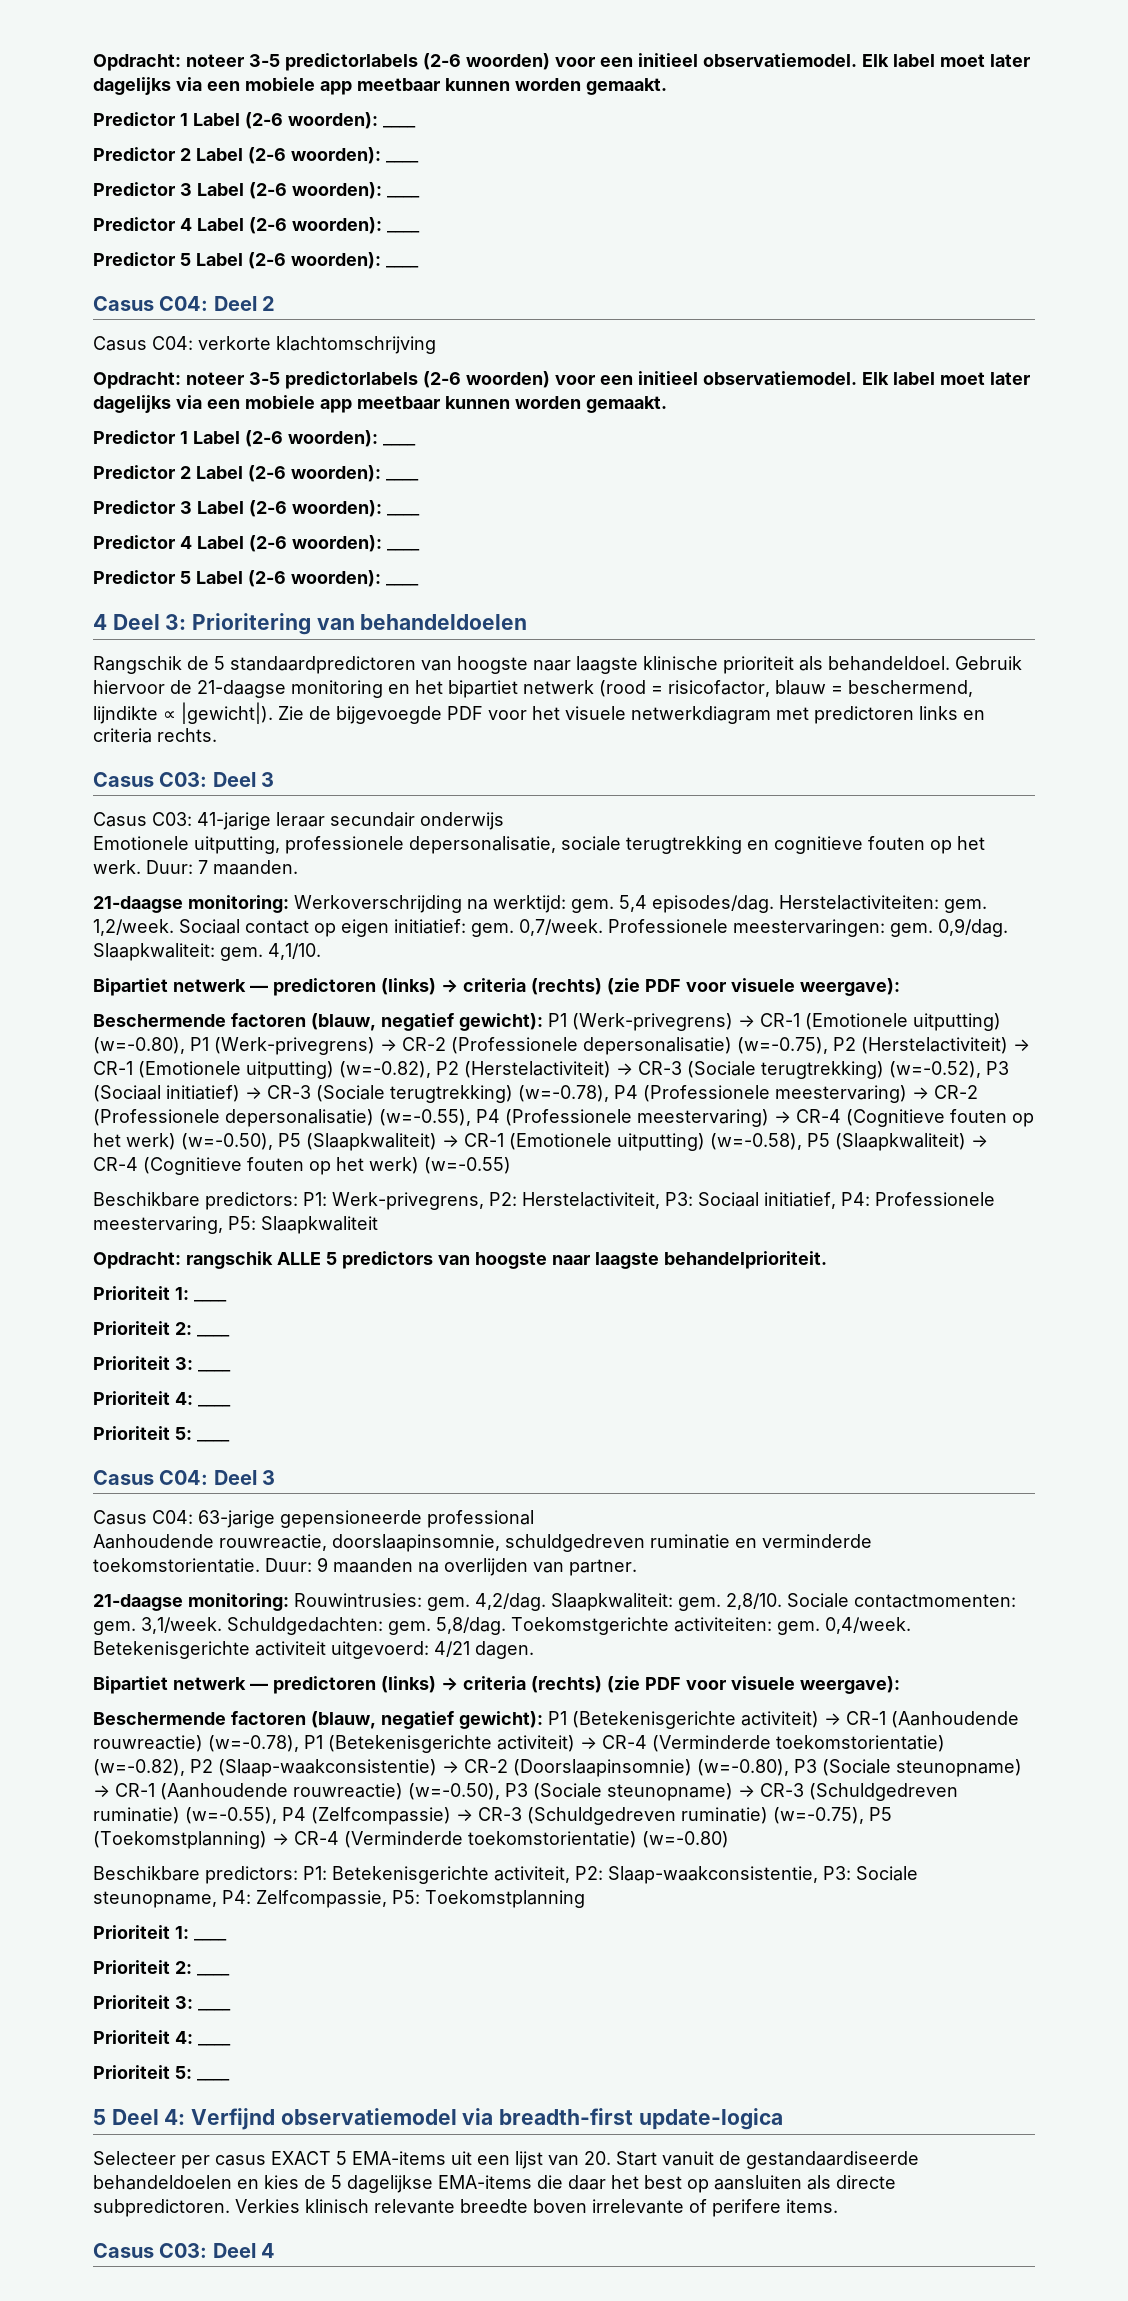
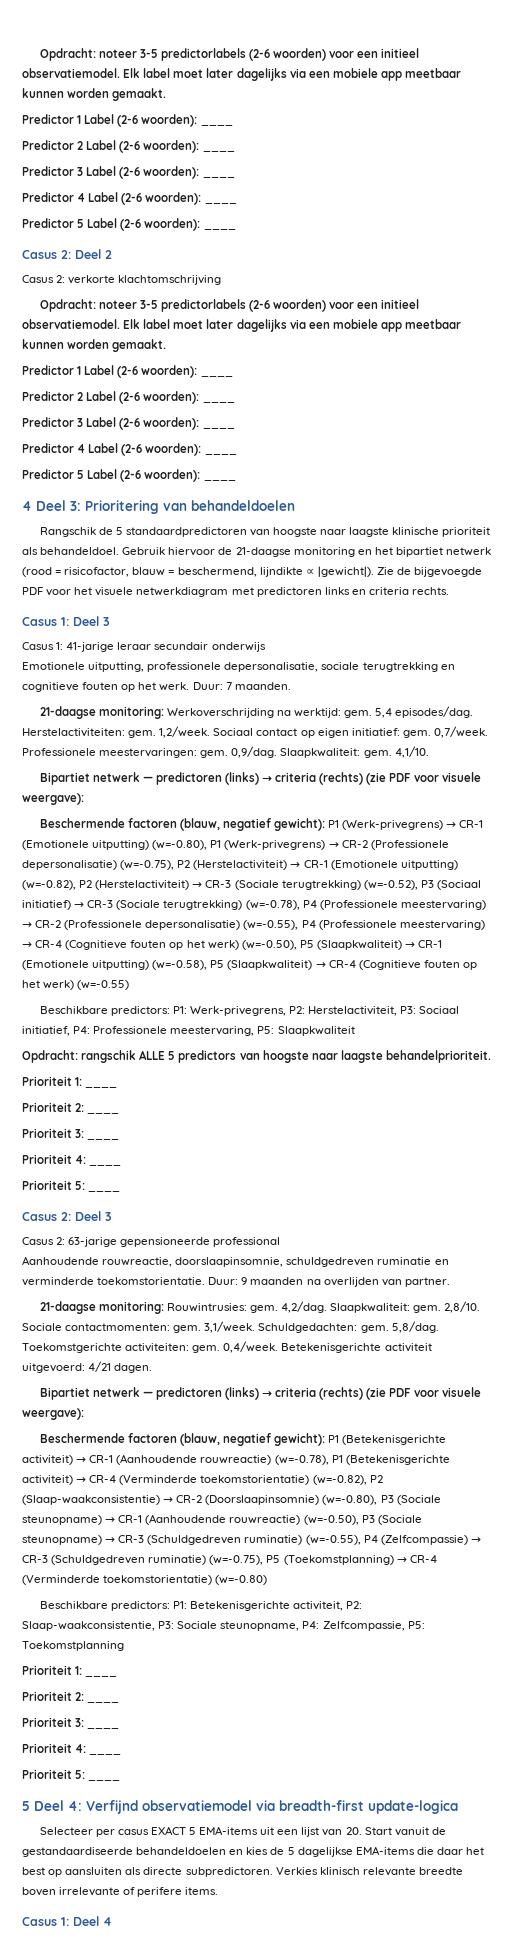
[159,296,209,311] C04: -> [61,250,71,259] 2:
[152,336,193,350] C04: -> [56,275,66,283] 2:
[159,772,275,787] [93,812,192,827] C03: Deel 3 // Casus C03: -> [61,616,110,626] [22,642,64,650] 1: Deel 3 // Casus 1:
[159,1470,276,1485] [93,1510,193,1525] C04: Deel 3 // Casus C04: -> [61,1211,112,1221] [22,1237,66,1245] 2: Deel 3 // Casus 2:
[159,2243,208,2258] C03: -> [61,1917,69,1926] 1:

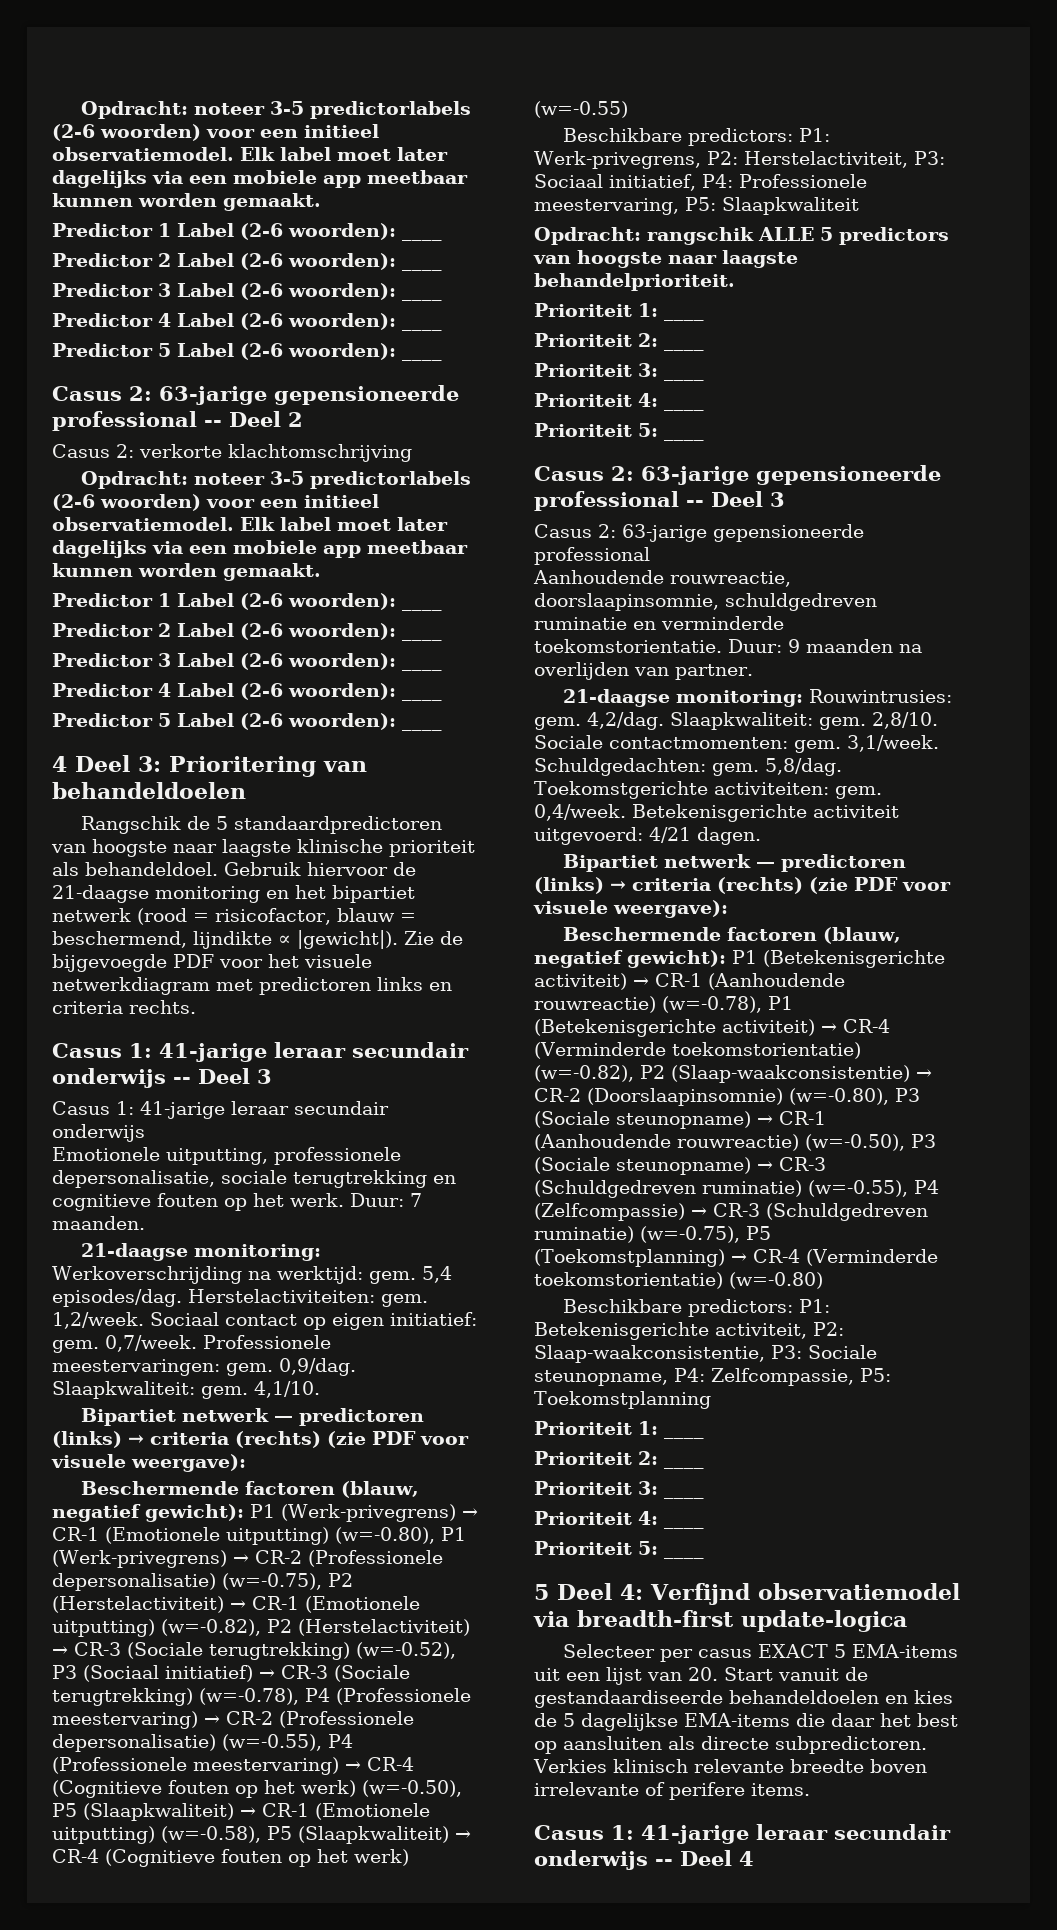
(71, 254) none -> [159,385,459,405] [52,411,222,431] 63-jarige gepensioneerde professional --
(69, 621) none -> [159,1042,469,1062] [52,1068,191,1088] 41-jarige leraar secundair onderwijs --
(71, 1216) none -> [641,465,941,485] [534,491,704,511] 63-jarige gepensioneerde professional --
(69, 1921) none -> [641,1824,951,1844] [534,1850,673,1870] 41-jarige leraar secundair onderwijs --

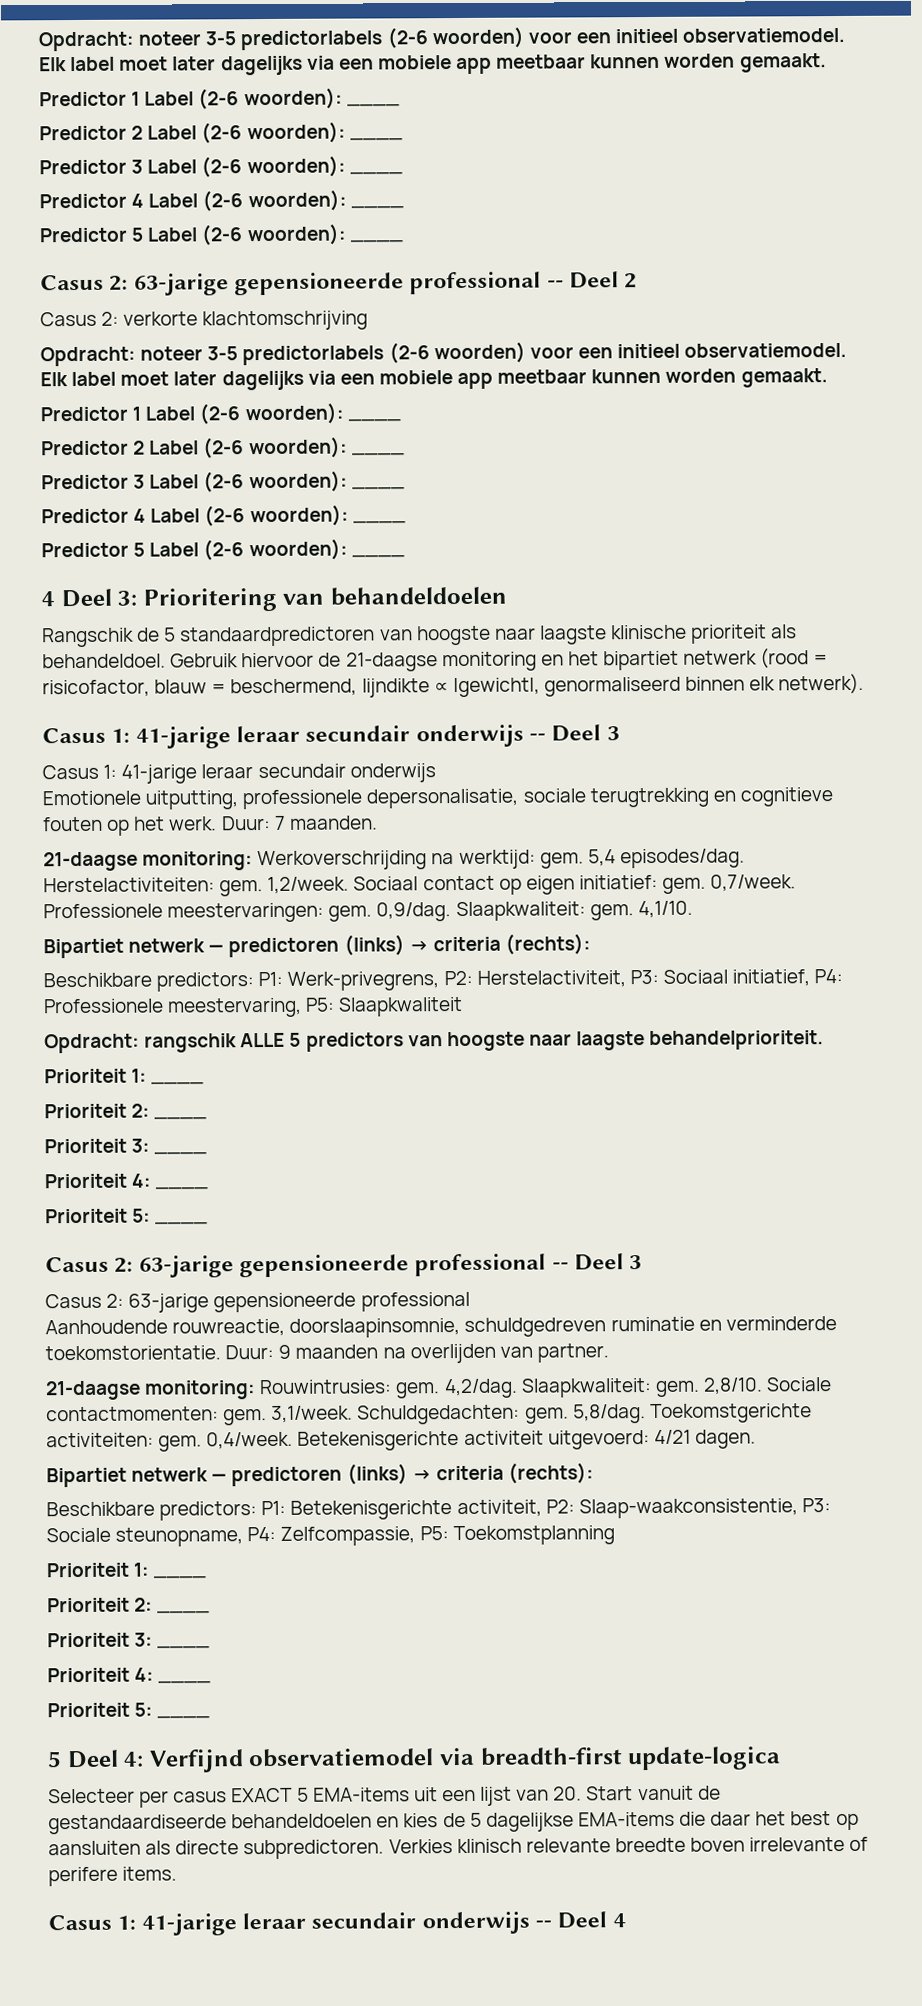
[297,930,463,949] [52,954,372,972] [52,977,452,995] [52,1000,196,1014] |gewicht|). Zie de bijgevoegde PDF voor het visuele netwerkdiagram met predictoren links en criteria rechts. -> [452,673,865,698] |gewicht|, genormaliseerd binnen elk netwerk).
[235,1431,469,1448] [51,1454,246,1472] [81,1481,420,1498] [52,1504,478,1522] [52,1527,466,1545] [52,1550,443,1568] [52,1573,353,1591] [52,1596,420,1613] [52,1619,470,1637] [52,1642,456,1660] [52,1665,410,1682] [52,1688,471,1706] [52,1711,414,1729] [52,1734,353,1752] [52,1757,414,1775] [52,1780,462,1798] [52,1803,430,1821] [52,1826,471,1844] [52,1849,409,1867] [534,101,628,118] (rechts) (zie PDF voor visuele weergave): // Beschermende factoren (blauw, negatief gewicht): P1 (Werk-privegrens) → CR-1 (Emotionele uitputting) (w=-0.80), P1 (Werk-privegrens) → CR-2 (Professionele depersonalisatie) (w=-0.75), P2 (Herstelactiviteit) → CR-1 (Emotionele uitputting) (w=-0.82), P2 (Herstelactiviteit) → CR-3 (Sociale terugtrekking) (w=-0.52), P3 (Sociaal initiatief) → CR-3 (Sociale terugtrekking) (w=-0.78), P4 (Professionele meestervaring) → CR-2 (Professionele depersonalisatie) (w=-0.55), P4 (Professionele meestervaring) → CR-4 (Cognitieve fouten op het werk) (w=-0.50), P5 (Slaapkwaliteit) → CR-1 (Emotionele uitputting) (w=-0.58), P5 (Slaapkwaliteit) → CR-4 (Cognitieve fouten op het werk) (w=-0.55) -> [504,933,591,955] (rechts):
[717,877,951,894] [533,900,728,918] [563,927,902,944] [534,950,945,968] [534,973,845,990] [534,996,793,1013] [534,1019,890,1037] [534,1042,861,1059] [534,1065,932,1083] [534,1088,920,1106] [534,1111,826,1129] [534,1134,936,1151] [534,1157,826,1175] [534,1180,939,1198] [534,1203,928,1221] [534,1226,771,1243] [534,1249,938,1267] [534,1272,823,1289] (rechts) (zie PDF voor visuele weergave): // Beschermende factoren (blauw, negatief gewicht): P1 (Betekenisgerichte activiteit) → CR-1 (Aanhoudende rouwreactie) (w=-0.78), P1 (Betekenisgerichte activiteit) → CR-4 (Verminderde toekomstorientatie) (w=-0.82), P2 (Slaap-waakconsistentie) → CR-2 (Doorslaapinsomnie) (w=-0.80), P3 (Sociale steunopname) → CR-1 (Aanhoudende rouwreactie) (w=-0.50), P3 (Sociale steunopname) → CR-3 (Schuldgedreven ruminatie) (w=-0.55), P4 (Zelfcompassie) → CR-3 (Schuldgedreven ruminatie) (w=-0.75), P5 (Toekomstplanning) → CR-4 (Verminderde toekomstorientatie) (w=-0.80) -> [507,1462,594,1484] (rechts):

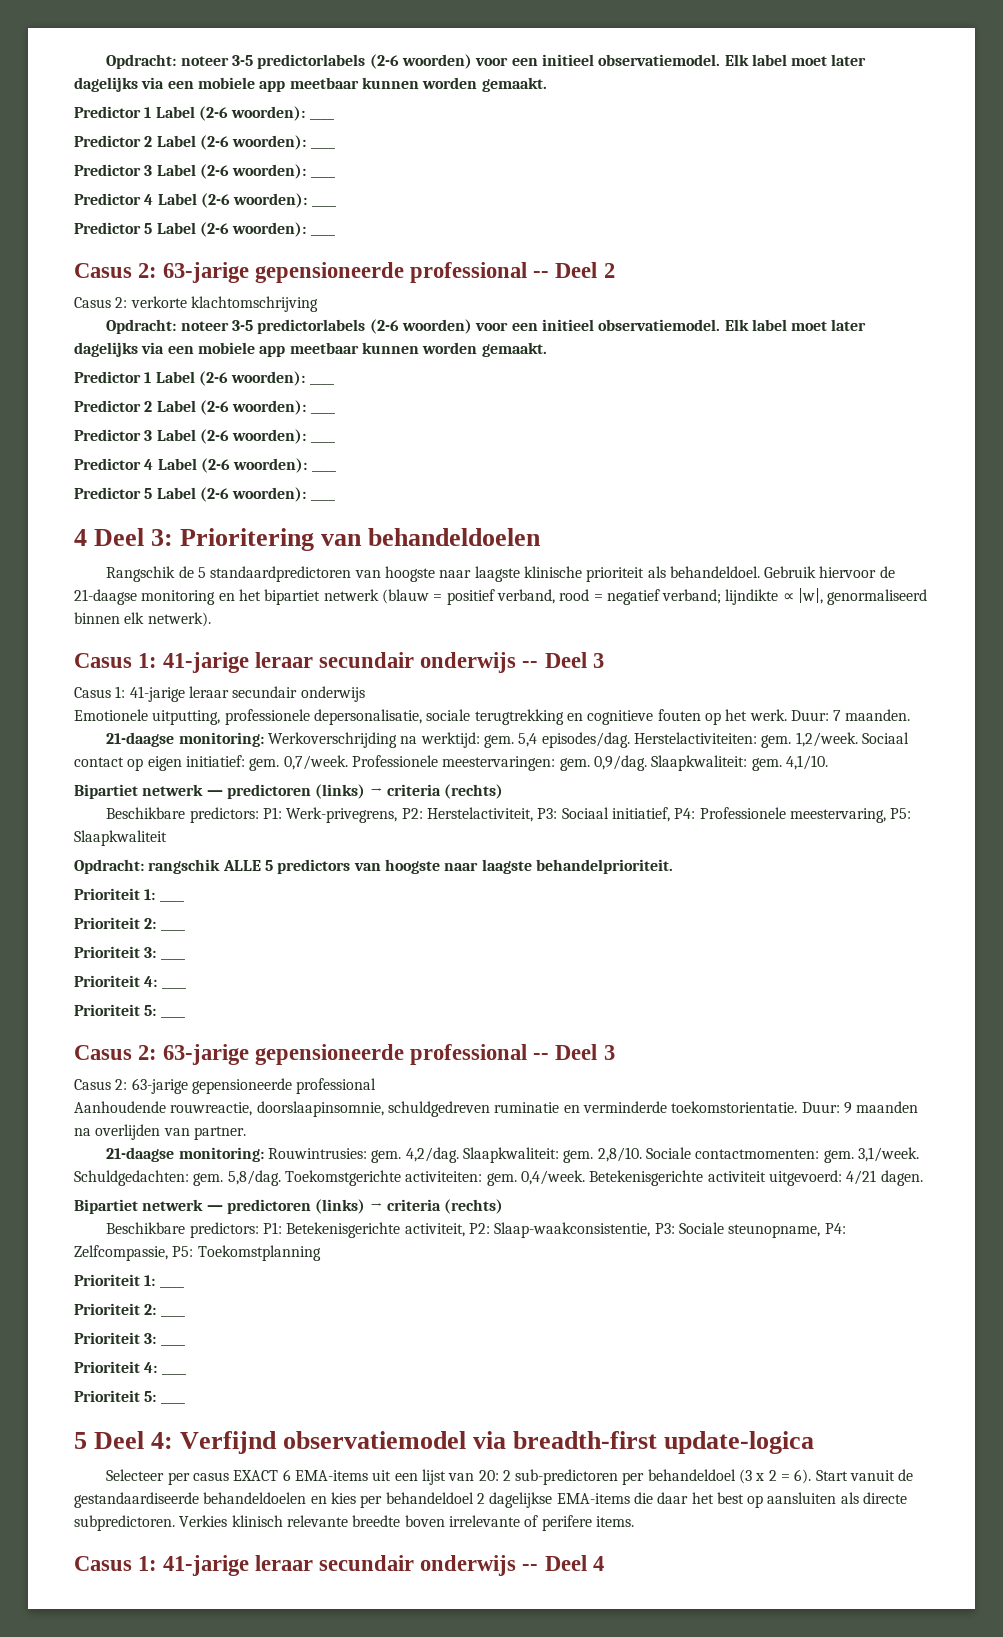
[760,648,829,669] [42,678,358,698] (rood = risicofactor, blauw = beschermend, -> [381,589,722,605] (blauw = positief verband, rood = negatief verband;
[452,677,540,698] |gewicht|, -> [798,588,824,604] |w|,
[504,933,591,955] (rechts): -> [444,784,504,799] (rechts)
[507,1462,594,1484] (rechts): -> [444,1199,504,1214] (rechts)
[296,1787,309,1802] 5 -> [282,1469,291,1481] 6
[553,1786,583,1801] 20. -> [478,1469,812,1485] 20: 2 sub-predictoren per behandeldoel (3 x 2 = 6).
[442,1812,482,1828] de 5 -> [360,1492,485,1508] per behandeldoel 2

